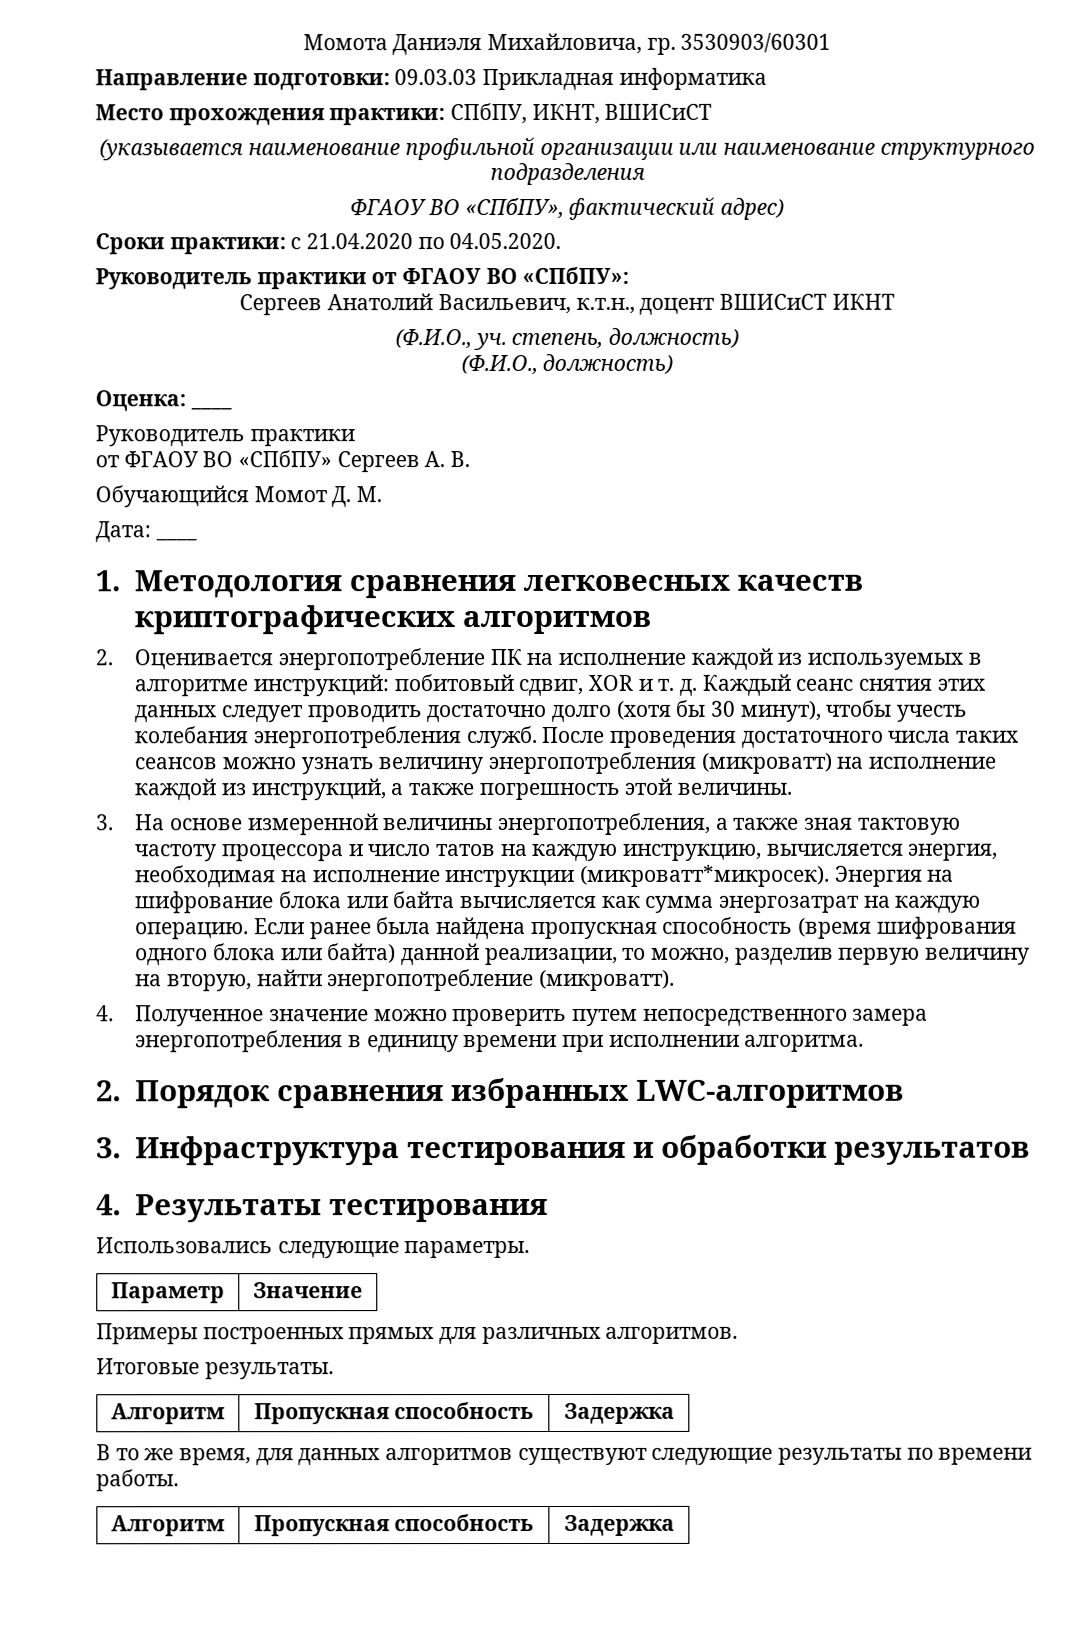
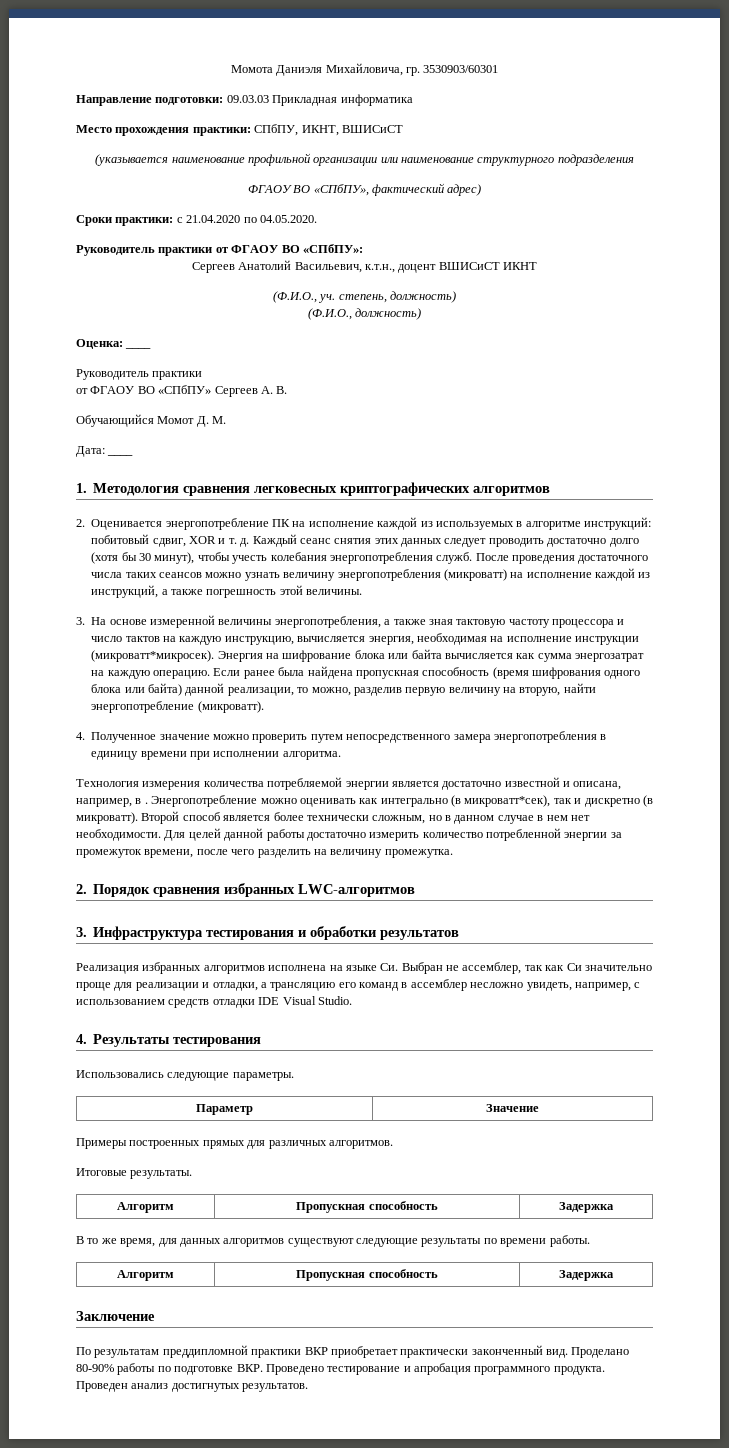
[737,574,864,591] качеств -> (338, 489) none
[436,844,497,857] татов -> [125,636,160,642] тактов
(865, 1043) none -> [76,777,622,790] [76,795,653,807] [76,811,590,824] [76,828,622,841] [76,849,453,858] // Технология измерения количества потребляемой энергии является достаточно известной и описана, например, в . Энергопотребление можно оценивать как интегрально (в микроватт*сек), так и дискретно (в микроватт). Второй способ является более технически сложным, но в данном случае в нем нет необходимости. Для целей данной работы достаточно измерить количество потребленной энергии за промежуток времени, после чего разделить на величину промежутка.
(1031, 1153) none -> [76,962,652,974] [76,979,641,991] [76,996,352,1008] // Реализация избранных алгоритмов исполнена на языке Си. Выбран не ассемблер, так как Си значительно проще для реализации и отладки, а трансляцию его команд в ассемблер несложно увидеть, например, с использованием средств отладки IDE Visual Studio.
(675, 1525) none -> [76,1311,155,1321] [76,1345,630,1358] [76,1363,605,1375] [76,1381,309,1392] // Заключение // По результатам преддипломной практики ВКР приобретает практически законченный вид. Проделано 80-90% работы по подготовке ВКР. Проведено тестирование и апробация программного продукта. Проведен анализ достигнутых результатов.

